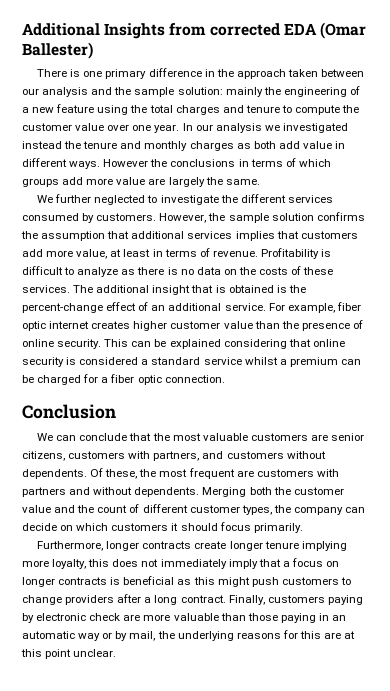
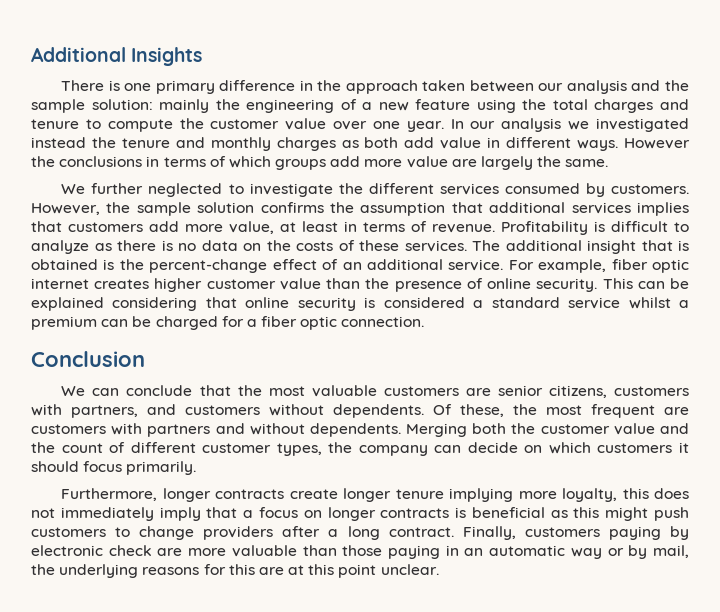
[169,22,366,39] [22,42,93,59] from corrected EDA (Omar Ballester) -> (203, 56) none

